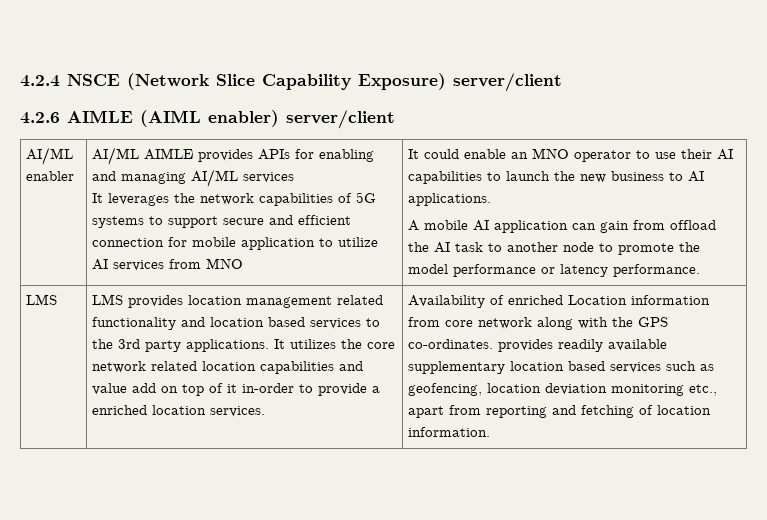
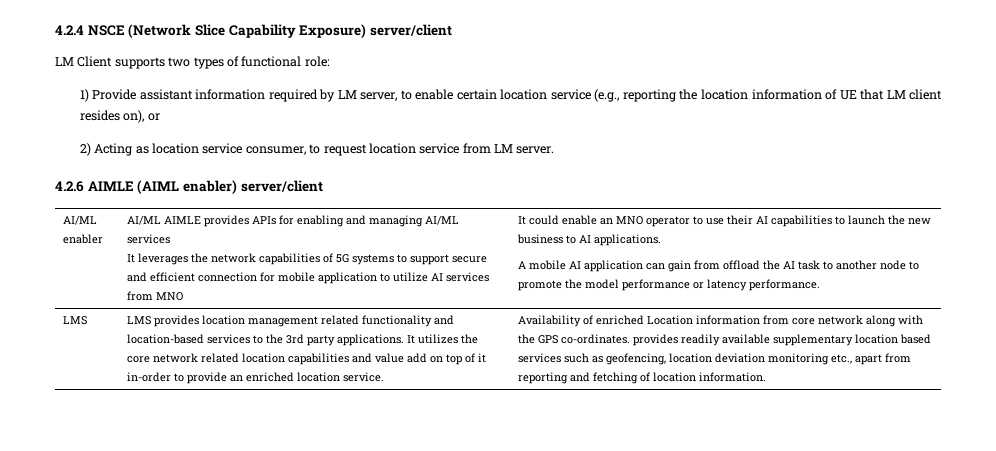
(562, 82) none -> [55,56,330,69] [79,89,942,102] [79,110,160,123] [79,143,555,156] // LM Client supports two types of functional role: // 1) Provide assistant information required by LM server, to enable certain location service (e.g., reporting the location information of UE that LM client resides on), or // 2) Acting as location service consumer, to request location service from LM server.
[210,317,306,327] location based -> [127,334,205,344] location-based
[372,386,381,393] a -> [230,375,244,382] an
[210,406,266,417] services. -> [343,372,385,382] service.

